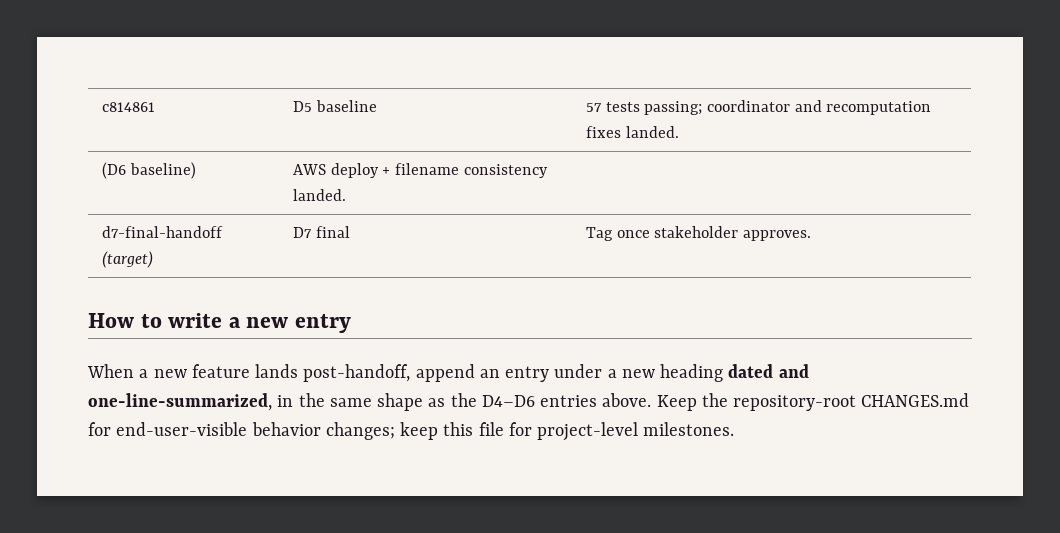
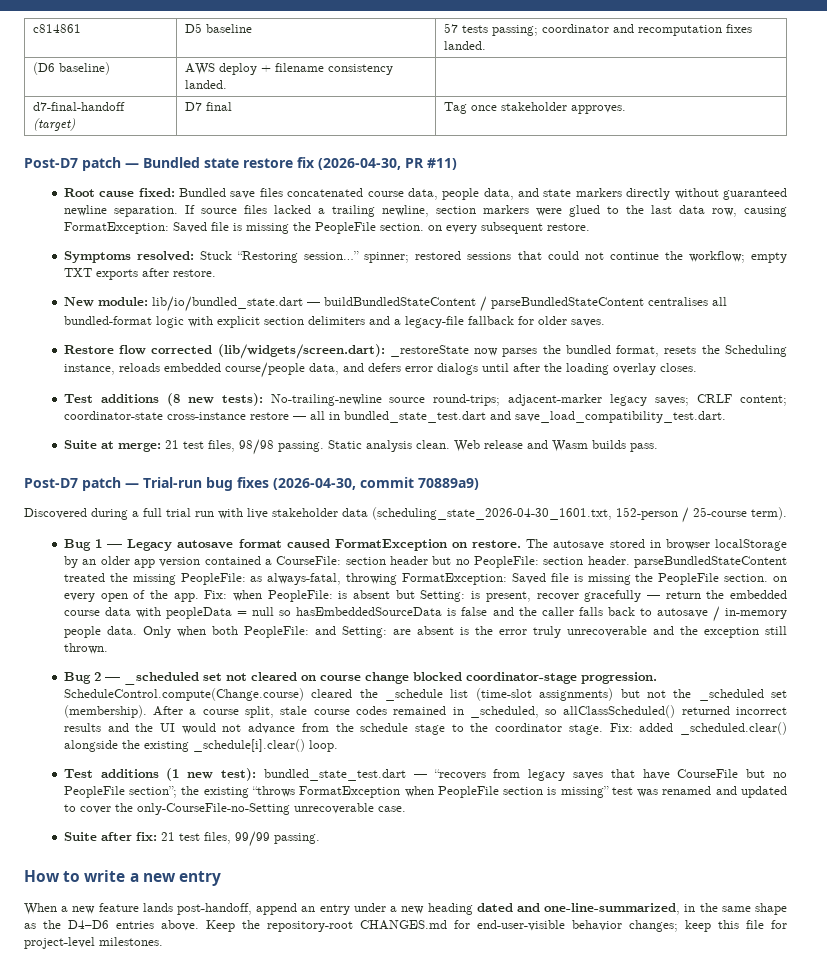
(811, 235) none -> [24,157,457,171] [63,188,788,200] [63,205,787,217] [63,222,590,234] [63,251,787,263] [63,268,216,280] [63,296,727,312] [63,316,605,328] [63,344,787,359] [63,362,697,378] [63,393,787,406] [63,411,726,423] [63,439,658,455] [24,477,479,491] [24,507,787,523] [63,539,788,551] [63,556,787,568] [63,573,788,585] [63,590,787,602] [63,606,788,622] [63,626,787,638] [63,643,108,654] [63,672,657,685] [63,688,787,701] [63,705,788,718] [63,722,787,735] [63,739,338,752] [63,768,787,781] [63,786,788,798] [63,803,406,815] [63,831,320,847] // Post-D7 patch — Bundled state restore fix (2026-04-30, PR #11) // Root cause fixed: Bundled save files concatenated course data, people data, and state markers directly without guaranteed newline separation. If source files lacked a trailing newline, section markers were glued to the last data row, causing FormatException: Saved file is missing the PeopleFile section. on every subsequent restore. // Symptoms resolved: Stuck “Restoring session…” spinner; restored sessions that could not continue the workflow; empty TXT exports after restore. // New module: lib/io/bundled_state.dart — buildBundledStateContent / parseBundledStateContent centralises all bundled-format logic with explicit section delimiters and a legacy-file fallback for older saves. // Restore flow corrected (lib/widgets/screen.dart): _restoreState now parses the bundled format, resets the Scheduling instance, reloads embedded course/people data, and defers error dialogs until after the loading overlay closes. // Test additions (8 new tests): No-trailing-newline source round-trips; adjacent-marker legacy saves; CRLF content; coordinator-state cross-instance restore — all in bundled_state_test.dart and save_load_compatibility_test.dart. // Suite at merge: 21 test files, 98/98 passing. Static analysis clean. Web release and Wasm builds pass. // Post-D7 patch — Trial-run bug fixes (2026-04-30, commit 70889a9) // Discovered during a full trial run with live stakeholder data (scheduling_state_2026-04-30_1601.txt, 152-person / 25-course term). // Bug 1 — Legacy autosave format caused FormatException on restore. The autosave stored in browser localStorage by an older app version contained a CourseFile: section header but no PeopleFile: section header. parseBundledStateContent treated the missing PeopleFile: as always-fatal, throwing FormatException: Saved file is missing the PeopleFile section. on every open of the app. Fix: when PeopleFile: is absent but Setting: is present, recover gracefully — return the embedded course data with peopleData = null so hasEmbeddedSourceData is false and the caller falls back to autosave / in-memory people data. Only when both PeopleFile: and Setting: are absent is the error truly unrecoverable and the exception still thrown. // Bug 2 — _scheduled set not cleared on course change blocked coordinator-stage progression. ScheduleControl.compute(Change.course) cleared the _schedule list (time-slot assignments) but not the _scheduled set (membership). After a course split, stale course codes remained in _scheduled, so allClassScheduled() returned incorrect results and the UI would not advance from the schedule stage to the coordinator stage. Fix: added _scheduled.clear() alongside the existing _schedule[i].clear() loop. // Test additions (1 new test): bundled_state_test.dart — “recovers from legacy saves that have CourseFile but no PeopleFile section”; the existing “throws FormatException when PeopleFile section is missing” test was renamed and updated to cover the only-CourseFile-no-Setting unrecoverable case. // Suite after fix: 21 test files, 99/99 passing.

